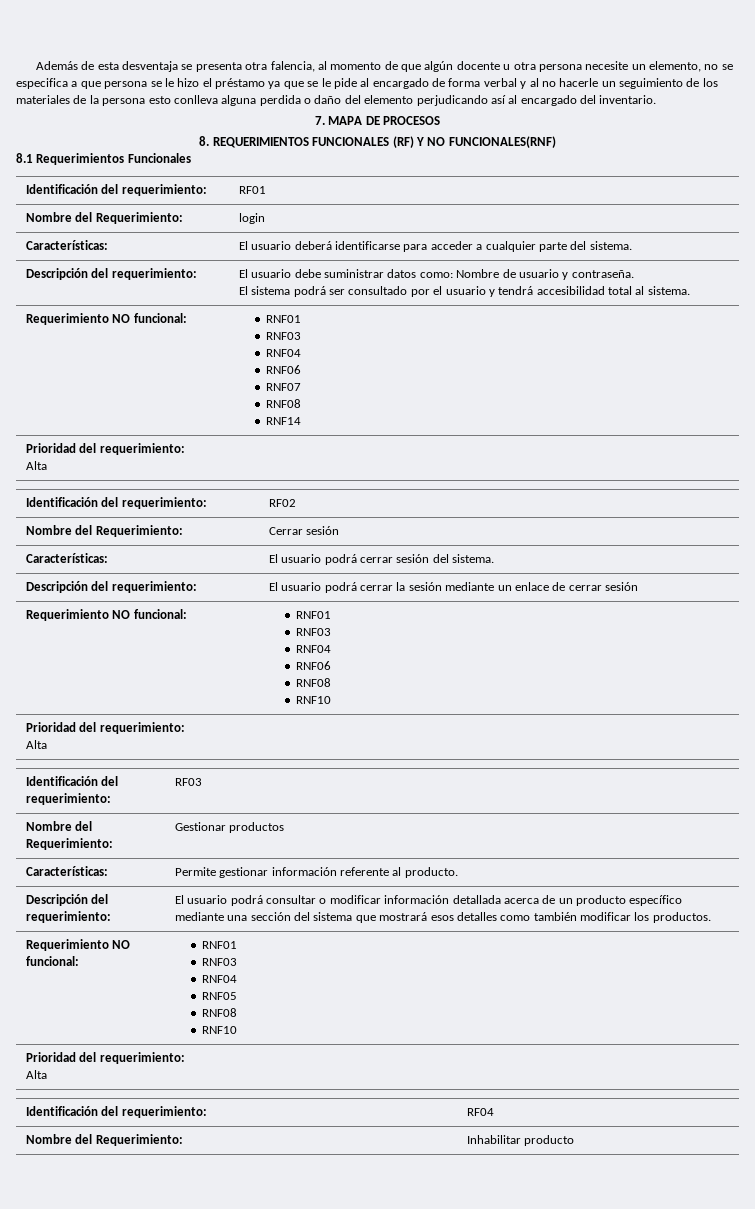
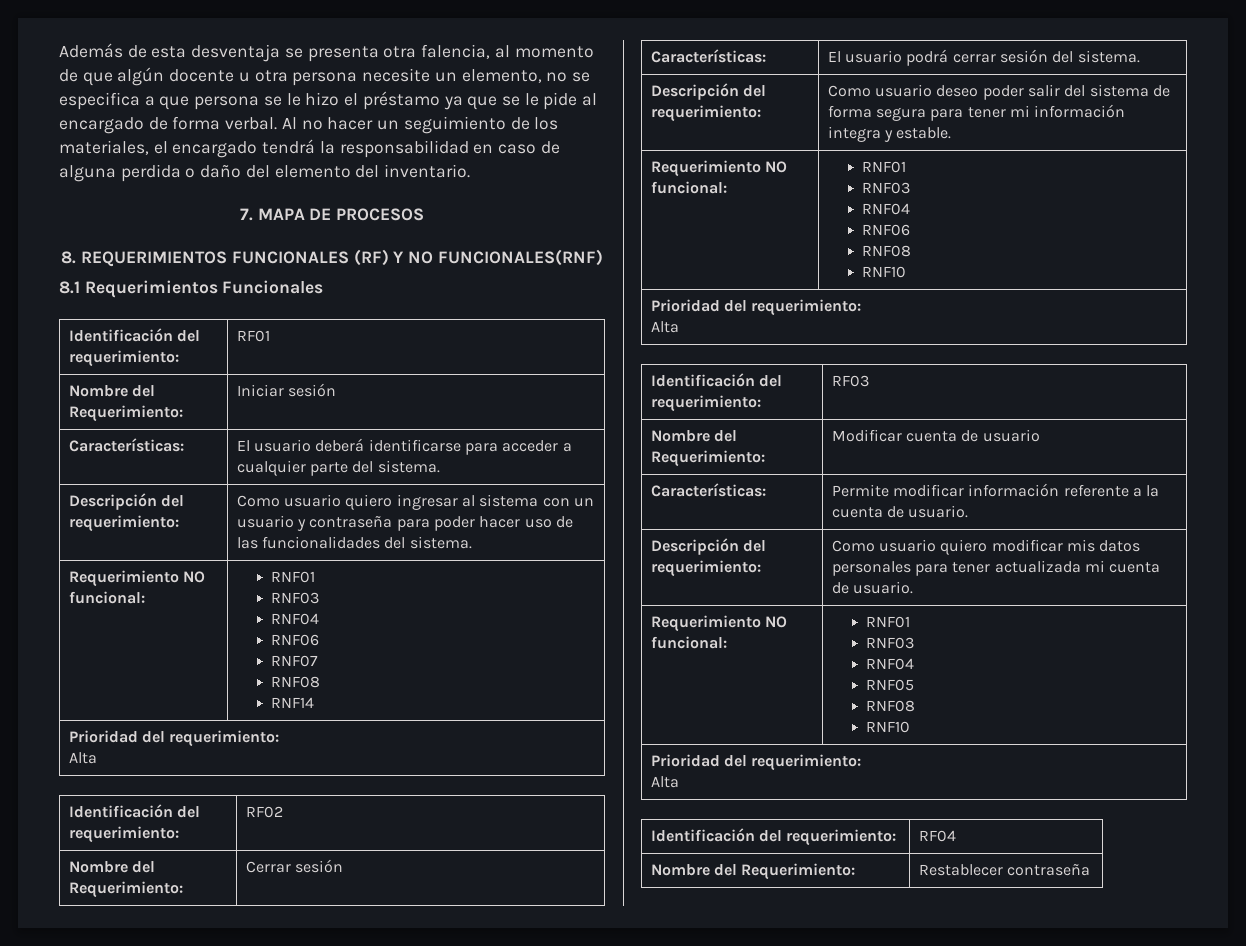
[483,78,718,89] [16,95,218,106] verbal y al no hacerle un seguimiento de los materiales de la persona esto conlleva -> [225,116,559,134] [59,139,560,158] verbal. Al no hacer un seguimiento de los materiales, el encargado tendrá la responsabilidad en caso de
[416,95,577,106] perjudicando así al encargado -> (351, 171) none
[238,213,265,224] login -> [236,383,336,397] Iniciar sesión
[238,269,634,280] [238,286,645,297] El usuario debe suministrar datos como: Nombre de usuario y contraseña. // El sistema podrá ser consultado por el usuario y tendrá accesibilidad total al -> [236,494,594,510] [236,515,573,531] [236,536,406,549] Como usuario quiero ingresar al sistema con un usuario y contraseña para poder hacer uso de las funcionalidades del
[268,582,639,593] El usuario podrá cerrar la sesión mediante un enlace de cerrar sesión -> [827,84,1170,100] [827,104,1126,121] [827,126,952,142] Como usuario deseo poder salir del sistema de forma segura para tener mi información integra y estable.
[174,822,285,833] Gestionar productos -> [831,429,1040,442] Modificar cuenta de usuario
[219,867,269,878] gestionar -> [892,484,964,497] modificar
[392,867,458,878] [25,894,109,906] [25,911,111,923] [174,895,683,906] [174,912,711,923] al producto. // Descripción del requerimiento: | El usuario podrá consultar o modificar información detallada acerca de un producto específico mediante una sección del sistema que mostrará esos detalles como también modificar los productos. -> [1132,485,1160,497] [831,505,969,518] [650,538,766,555] [650,560,761,577] [831,539,1141,555] [831,560,1161,576] [831,581,913,594] a la cuenta de usuario. // Descripción del requerimiento: | Como usuario quiero modificar mis datos personales para tener actualizada mi cuenta de usuario.
[466,1135,575,1146] Inhabilitar producto -> [918,864,1090,876] Restablecer contraseña

